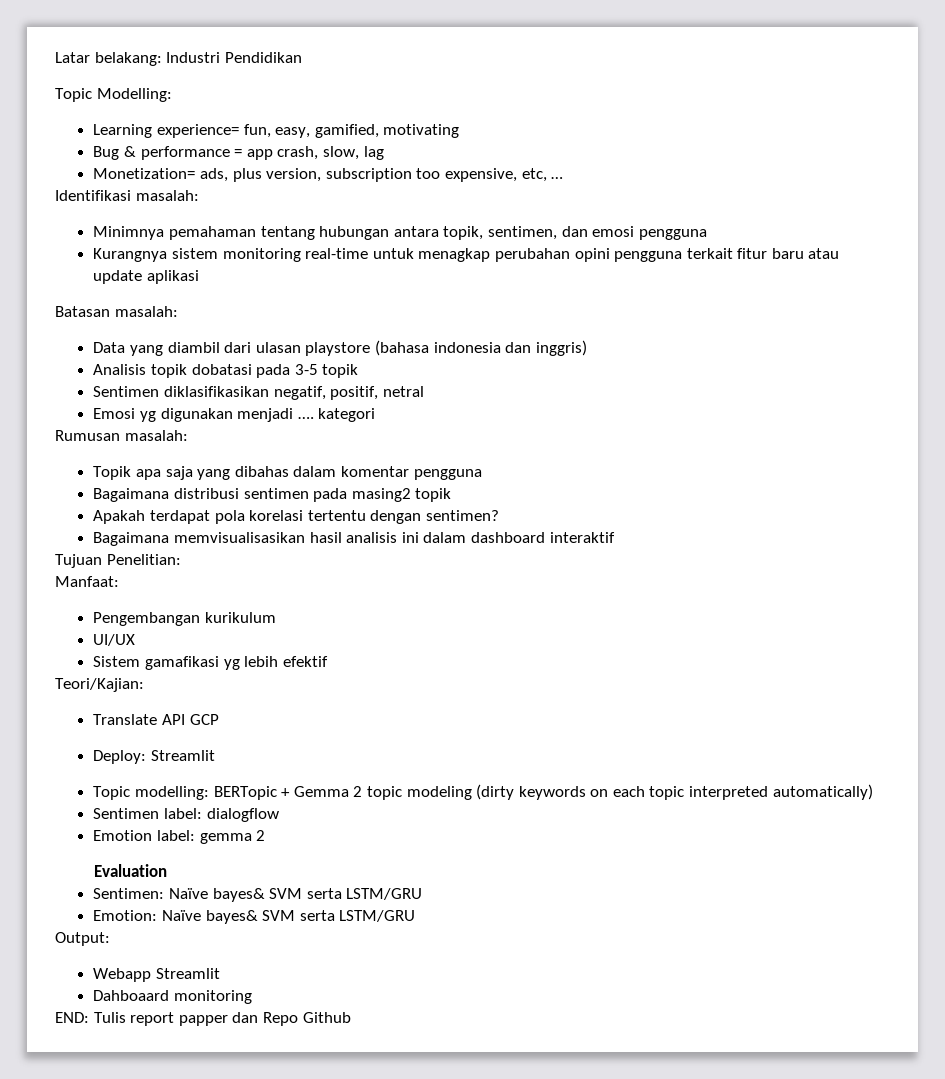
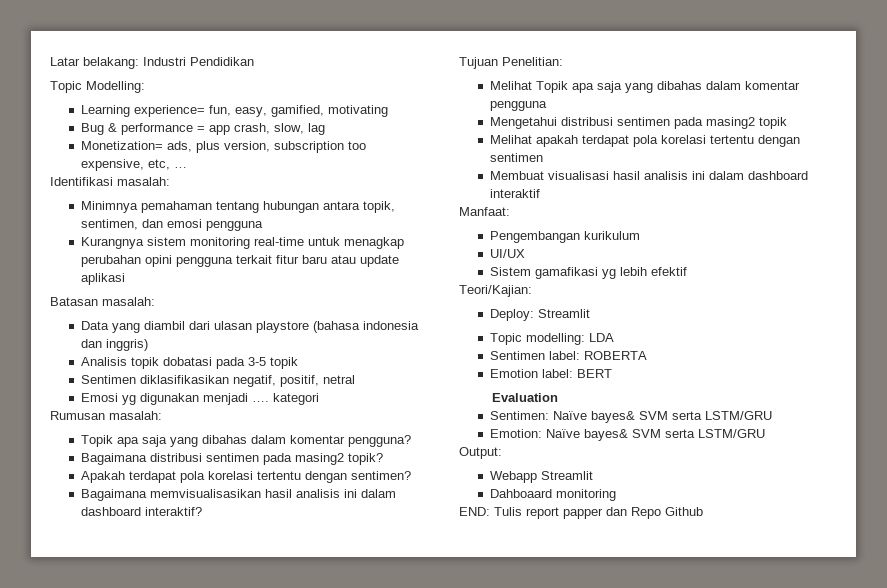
[413,469,482,480] pengguna -> [348,435,412,447] pengguna?
[415,488,452,502] topik -> [348,453,384,465] topik?
[549,532,615,543] interaktif -> [145,507,203,516] interaktif?
(181, 559) none -> [490,81,801,93] [490,101,548,111] [490,117,788,129] [490,135,801,147] [490,153,544,162] [490,171,809,180] [490,189,541,198] // Melihat Topik apa saja yang dibahas dalam komentar pengguna // Mengetahui distribusi sentimen pada masing2 topik // Melihat apakah terdapat pola korelasi tertentu dengan sentimen // Membuat visualisasi hasil analisis ini dalam dashboard interaktif
[93,714,219,725] // Translate API GCP -> (532, 291) none
[213,784,873,800] BERTopic + Gemma 2 topic modeling (dirty keywords on each topic interpreted automatically) -> [589,333,615,342] LDA
[206,808,279,822] dialogflow -> [584,351,648,360] ROBERTA
[199,830,266,844] gemma 2 -> [577,369,613,378] BERT

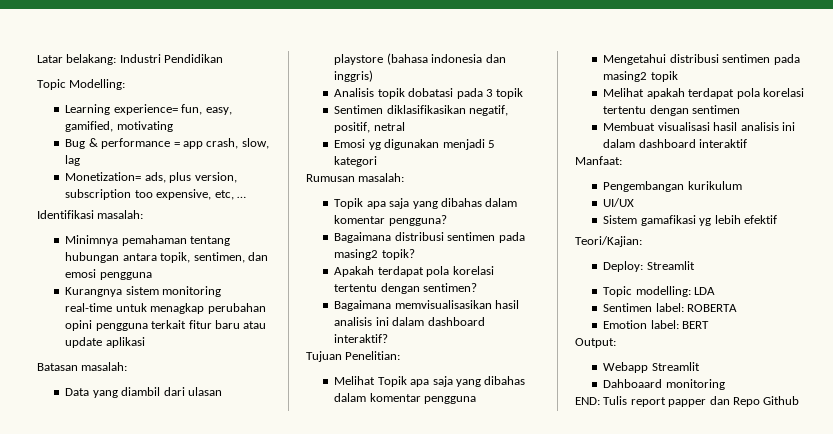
[248,357,267,366] 3-5 -> [485,89,493,97] 3
[252,401,270,402] …. -> [487,140,495,148] 5
[492,393,559,402] [490,411,773,423] [490,429,766,441] // Evaluation // Sentimen: Naïve bayes& SVM serta LSTM/GRU // Emotion: Naïve bayes& SVM serta LSTM/GRU -> (710, 325) none

